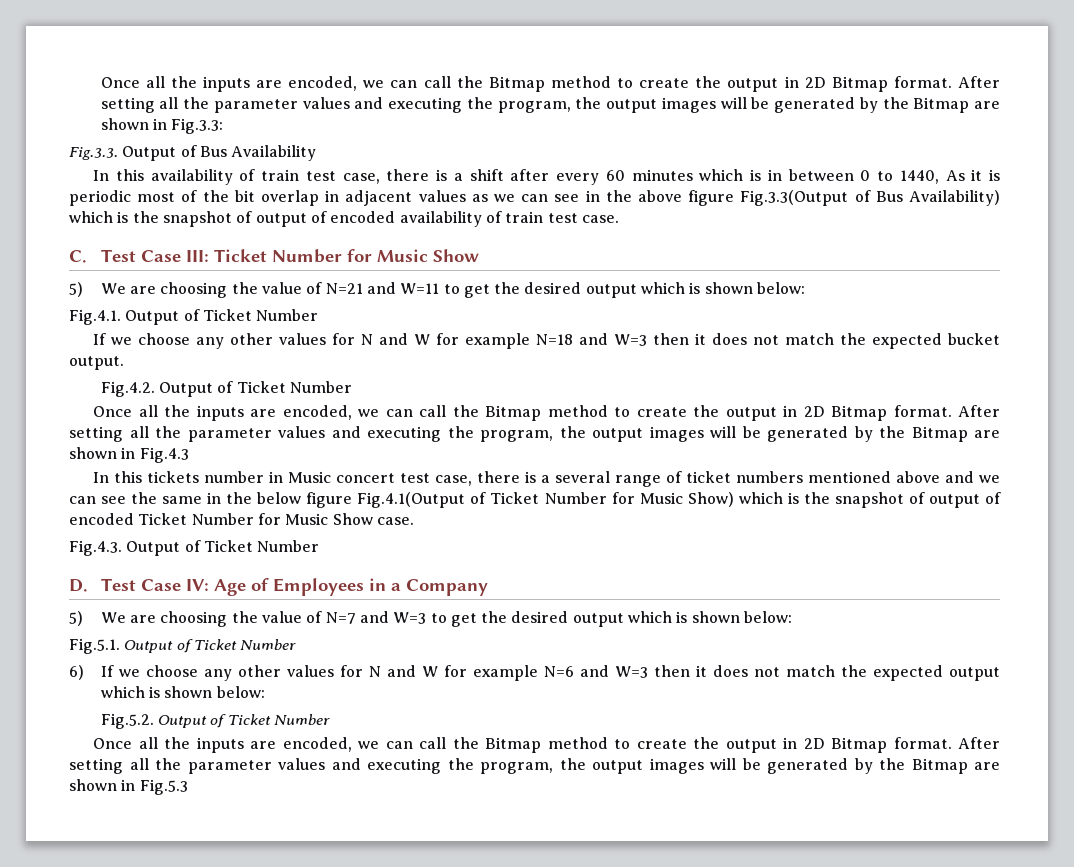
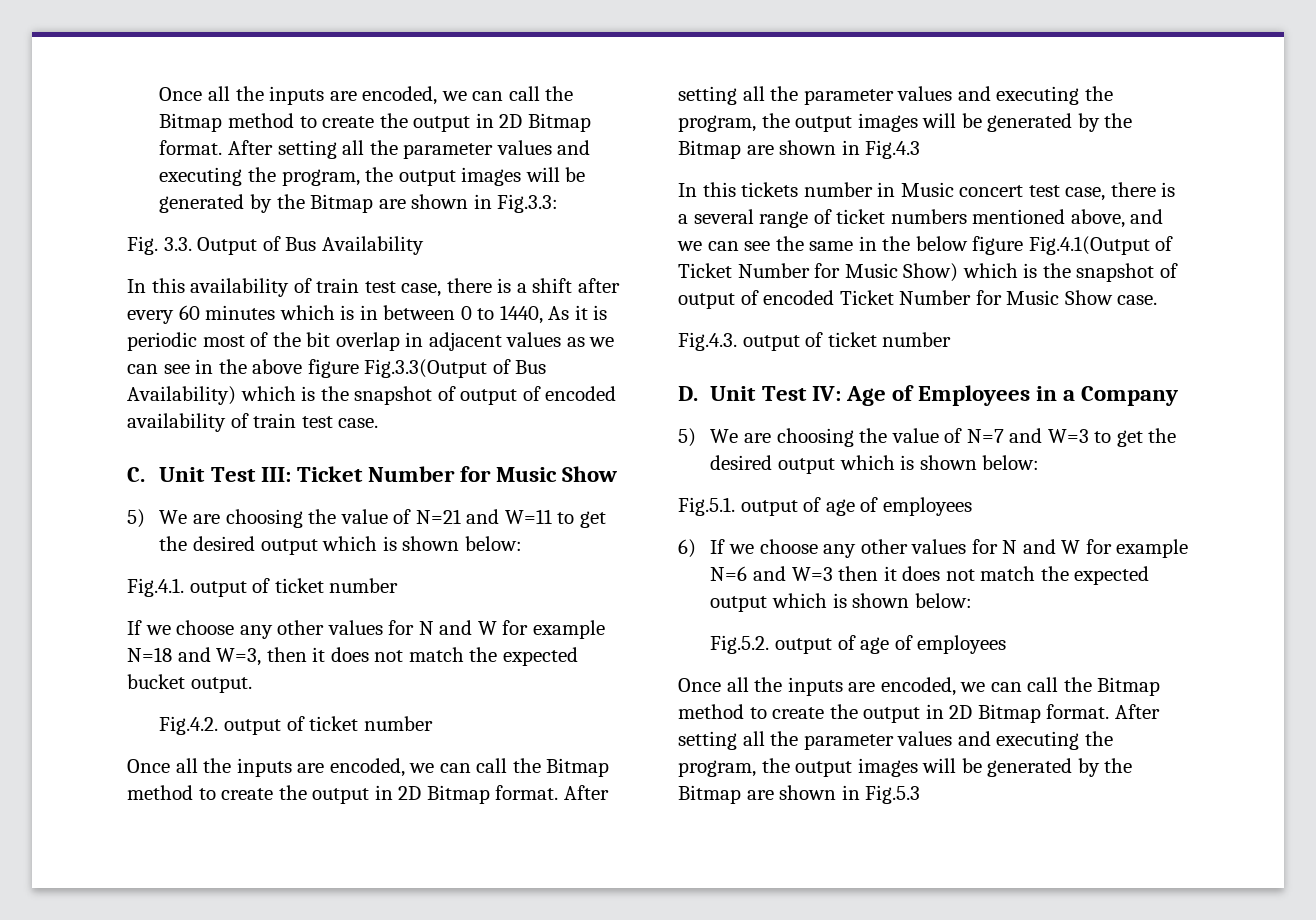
[69,147,118,160] Fig.3.3. -> [127,236,192,255] Fig. 3.3.
[100,249,181,262] Test Case -> [159,467,256,482] Unit Test
[125,309,319,325] Output of Ticket Number -> [189,578,399,597] output of ticket number
[614,334,648,346] W=3 -> [216,648,262,666] W=3,
[158,381,352,397] Output of Ticket Number -> [223,716,433,735] output of ticket number
[896,471,941,483] above -> [1070,209,1125,228] above,
[126,540,320,556] Output of Ticket Number -> [742,332,952,351] output of ticket number
[100,578,181,591] Test Case -> [710,386,807,401] Unit Test
[124,639,297,653] Output of Ticket Number -> [740,497,972,516] output of age of employees
[157,714,330,728] Output of Ticket Number -> [774,635,1007,654] output of age of employees

